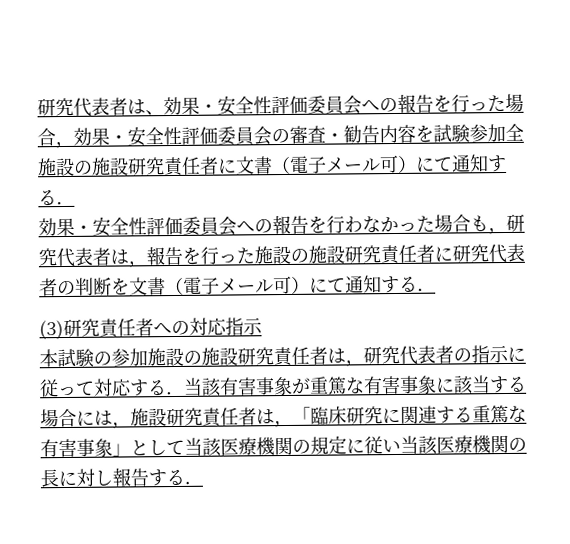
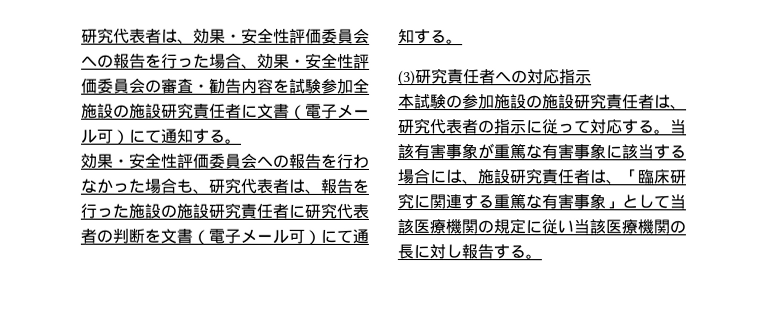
[55,140,74,149] ， -> [241,63,258,69] 、
[56,201,75,206] ． -> [225,138,242,144] 。
[488,213,525,235] [38,247,147,268] ，研究代表者は， -> [192,177,321,194] 、研究代表者は、
[417,288,436,292] ． -> [446,39,463,45] 。
[345,359,364,367] ， -> [670,104,687,110] 、
[166,391,185,396] ． -> [654,129,671,135] 。
[112,407,293,429] ，施設研究責任者は， -> [461,168,622,185] 、施設研究責任者は、
[184,481,203,485] ． -> [525,254,542,260] 。

